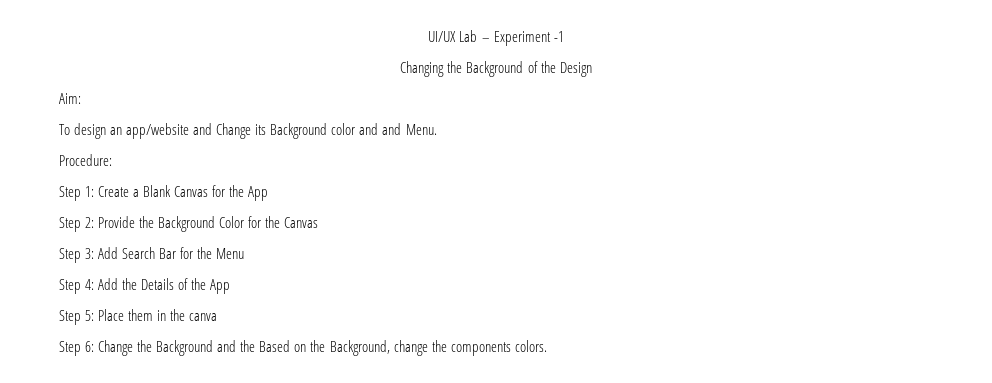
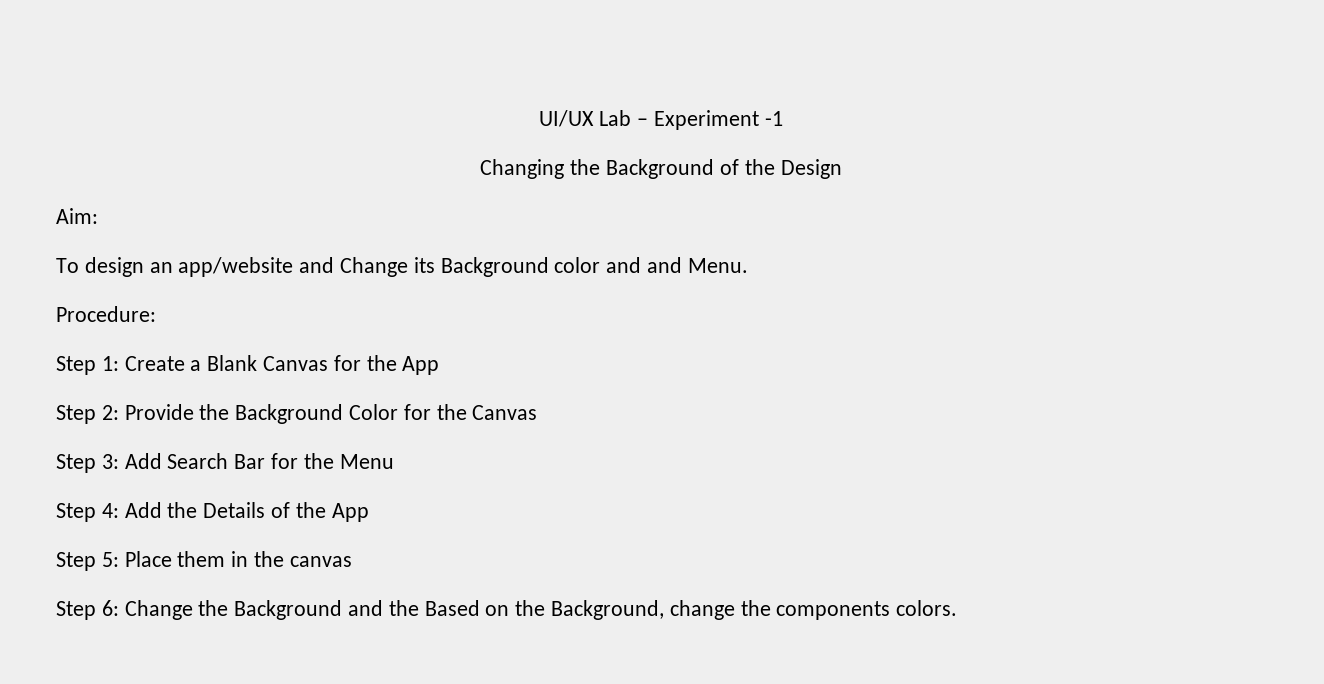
[189,313,218,321] canva -> [289,556,352,567] canvas

